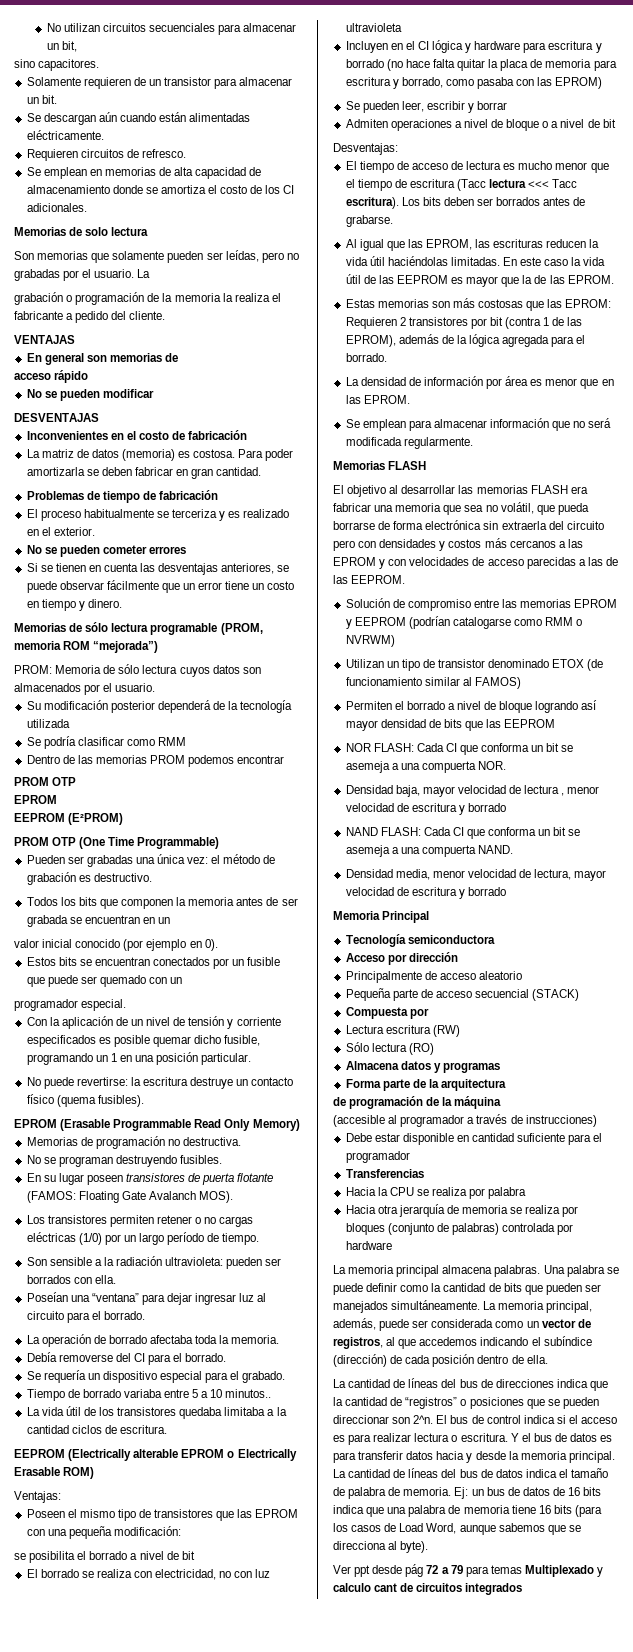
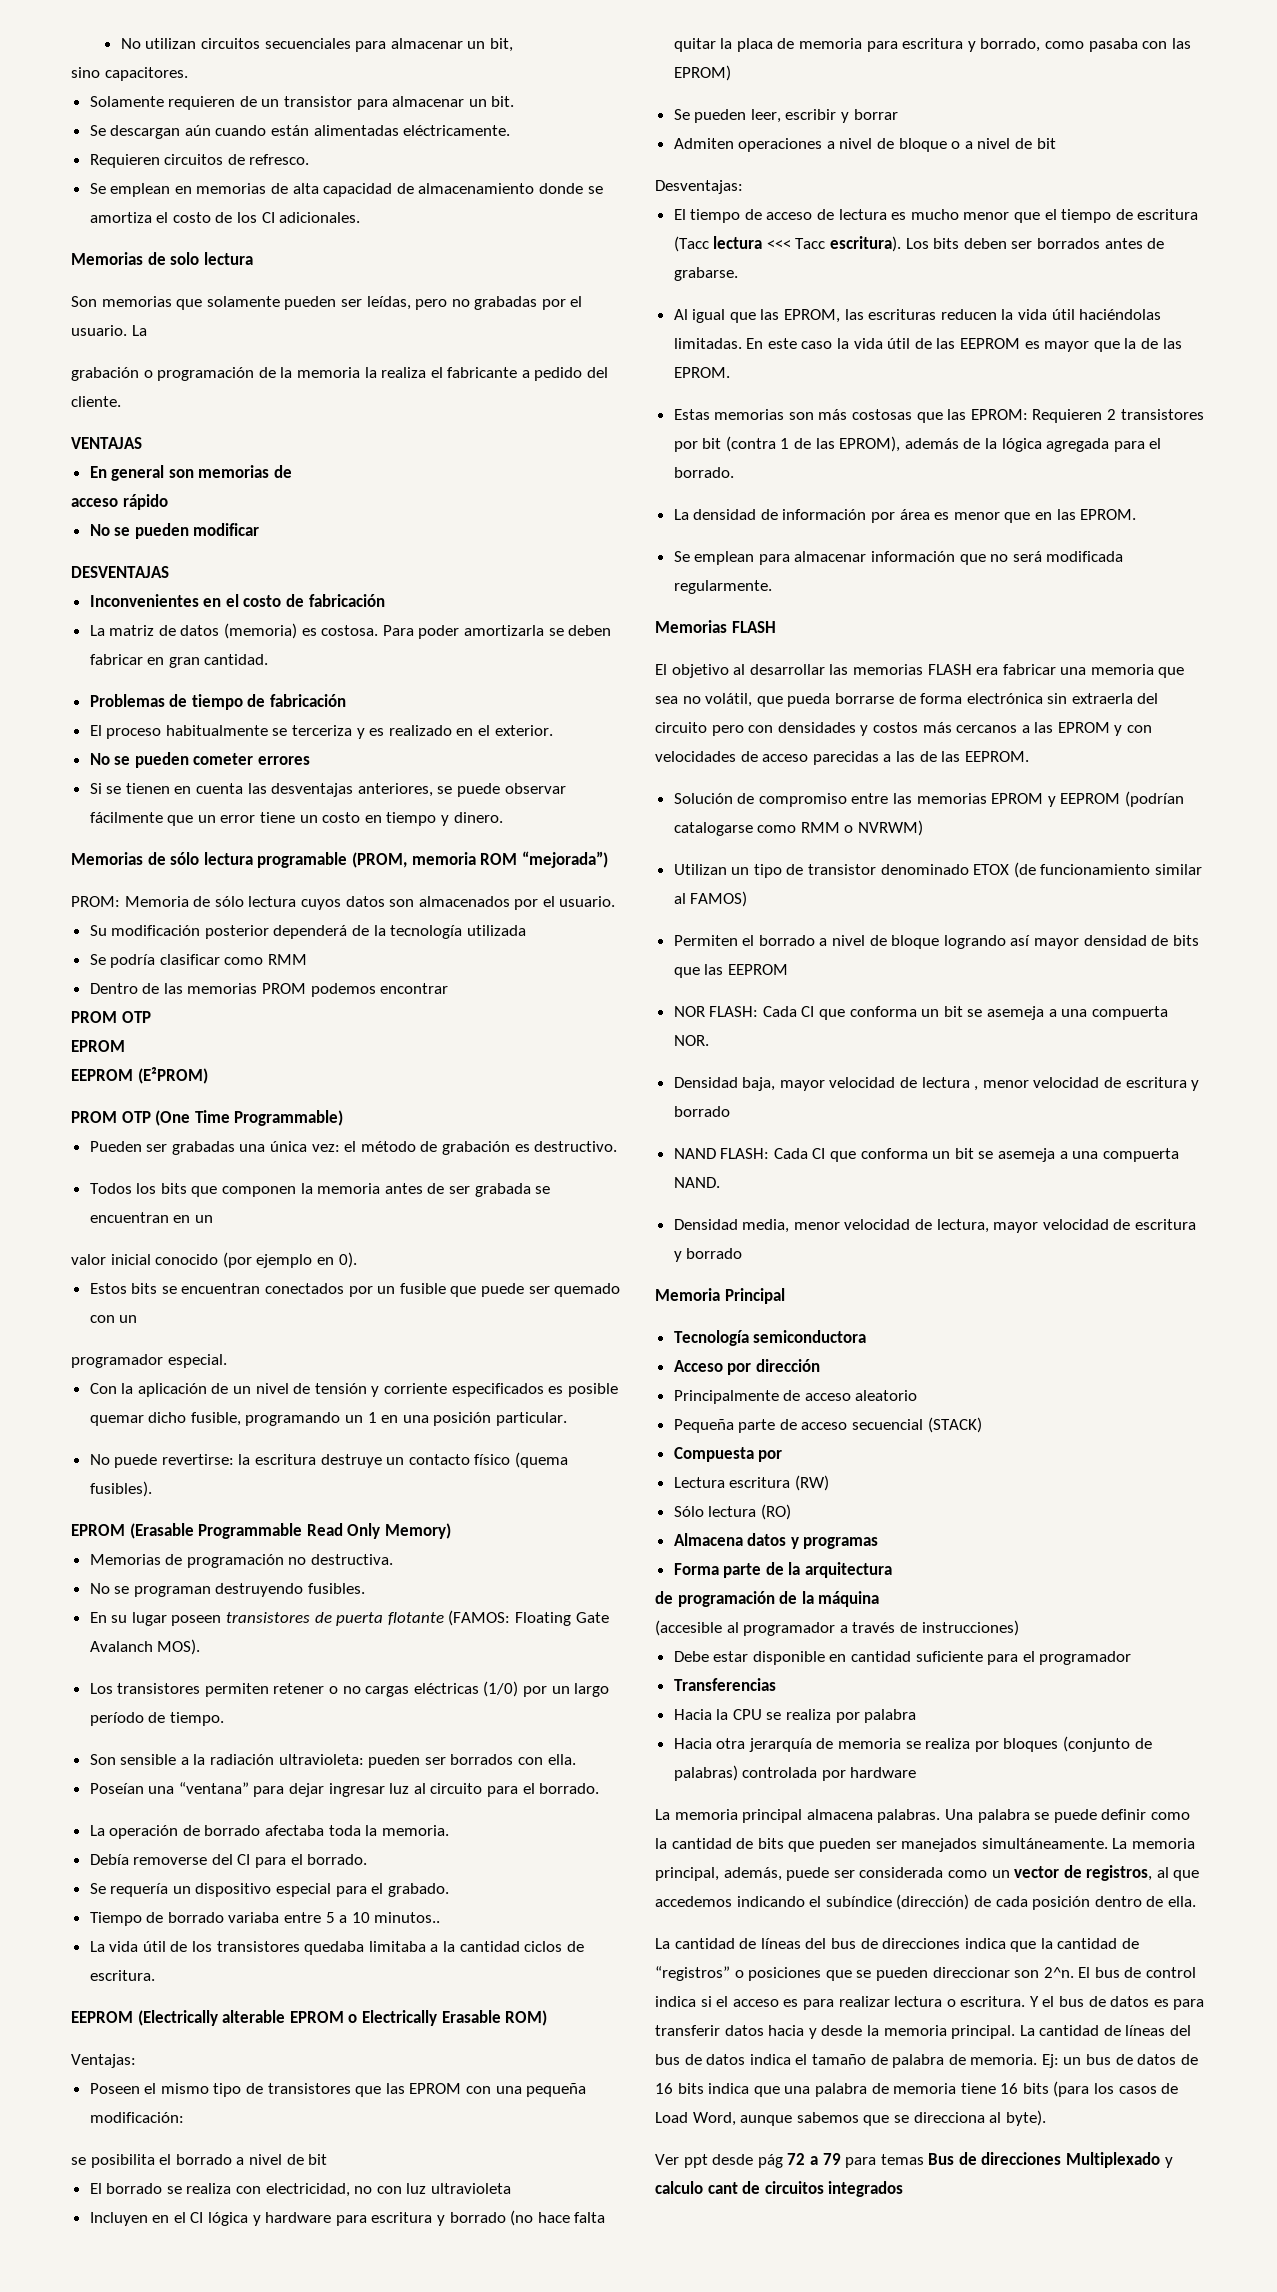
(522, 1569) none -> [928,2152,1062,2165] Bus de direcciones

